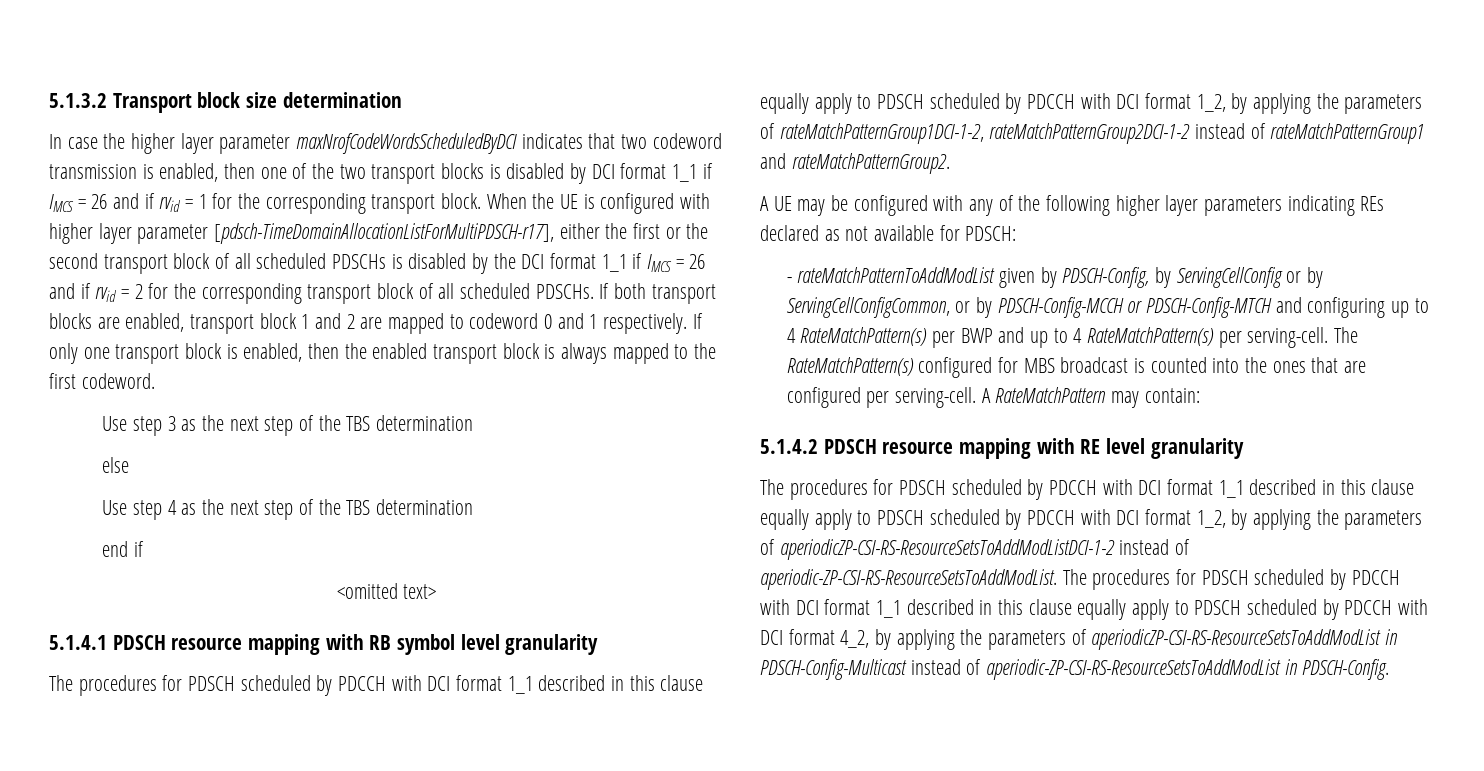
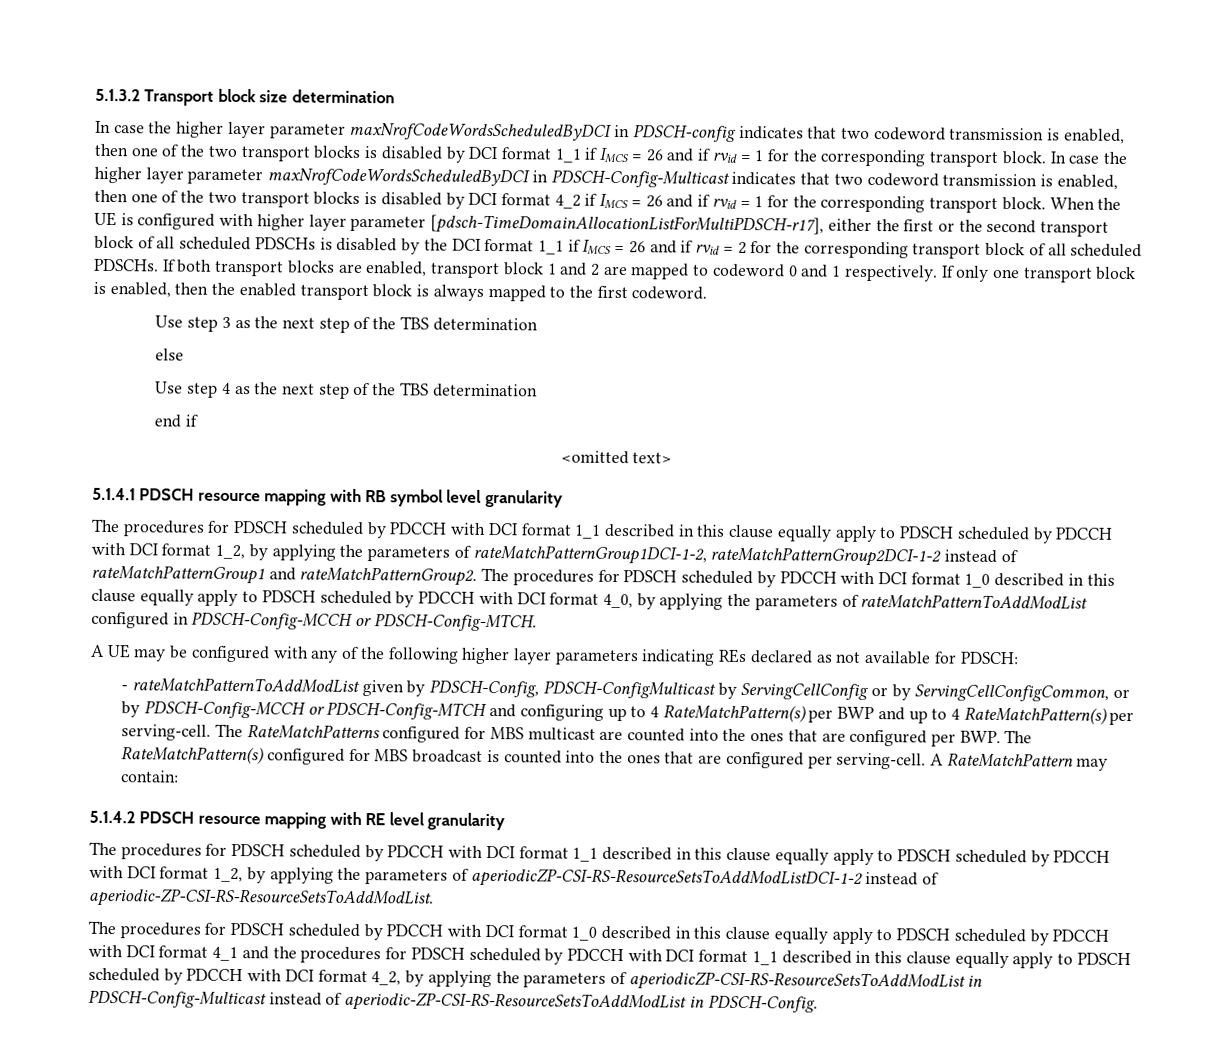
(518, 143) none -> [614,124,737,142] in PDSCH-config
(482, 201) none -> [1049,151,1129,165] [94,166,1118,190] [94,189,1046,213] In case the higher layer parameter maxNrofCodeWordsScheduledByDCI in PDSCH-Config-Multicast indicates that two codeword transmission is enabled, then one of the two transport blocks is disabled by DCI format 4_2 if IMCS = 26 and if rvid = 1 for the corresponding transport block.
(950, 163) none -> [481,567,1115,588] [91,588,1089,611] [91,611,537,632] The procedures for PDSCH scheduled by PDCCH with DCI format 1_0 described in this clause equally apply to PDSCH scheduled by PDCCH with DCI format 4_0, by applying the parameters of rateMatchPatternToAddModList configured in PDSCH-Config-MCCH or PDSCH-Config-MTCH.
(1150, 277) none -> [542,680,716,699] PDSCH-ConfigMulticast
(1358, 335) none -> [246,724,1033,747] RateMatchPatterns configured for MBS multicast are counted into the ones that are configured per BWP. The
(1057, 579) none -> (434, 898) //
(871, 607) none -> [571,925,1110,946] [88,944,749,965] 1_0 described in this clause equally apply to PDSCH scheduled by PDCCH with DCI format 4_1 and the procedures for PDSCH scheduled by PDCCH with DCI format

